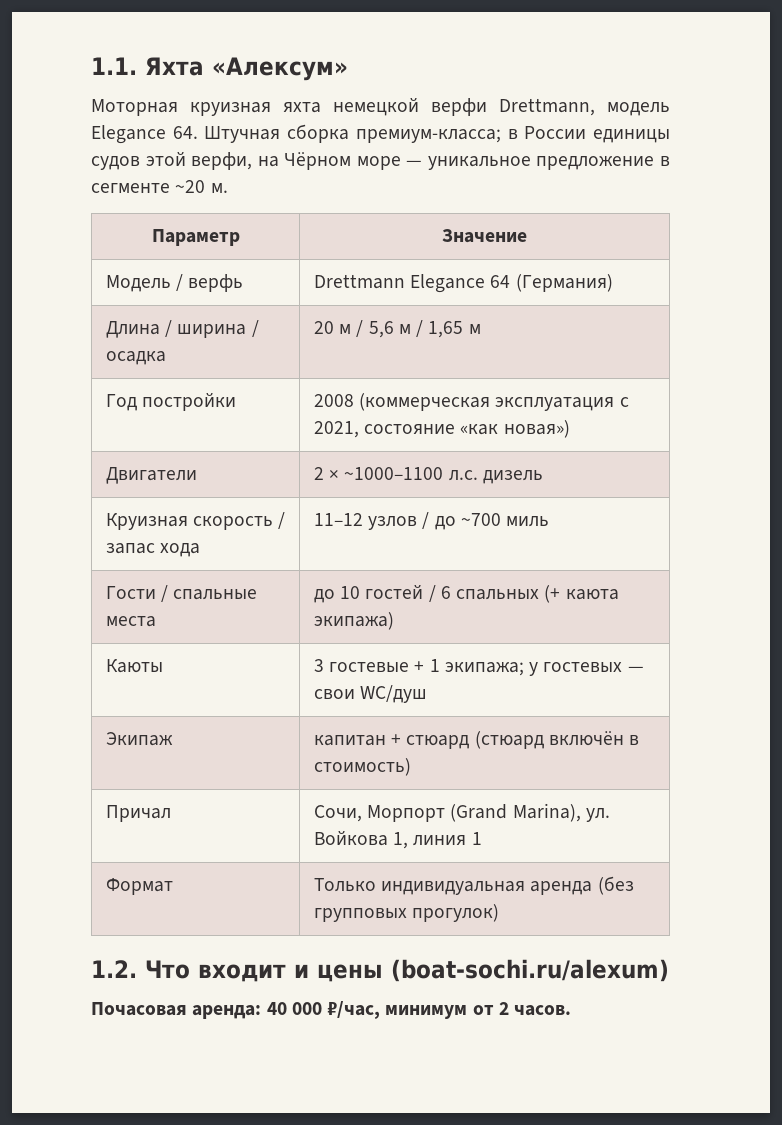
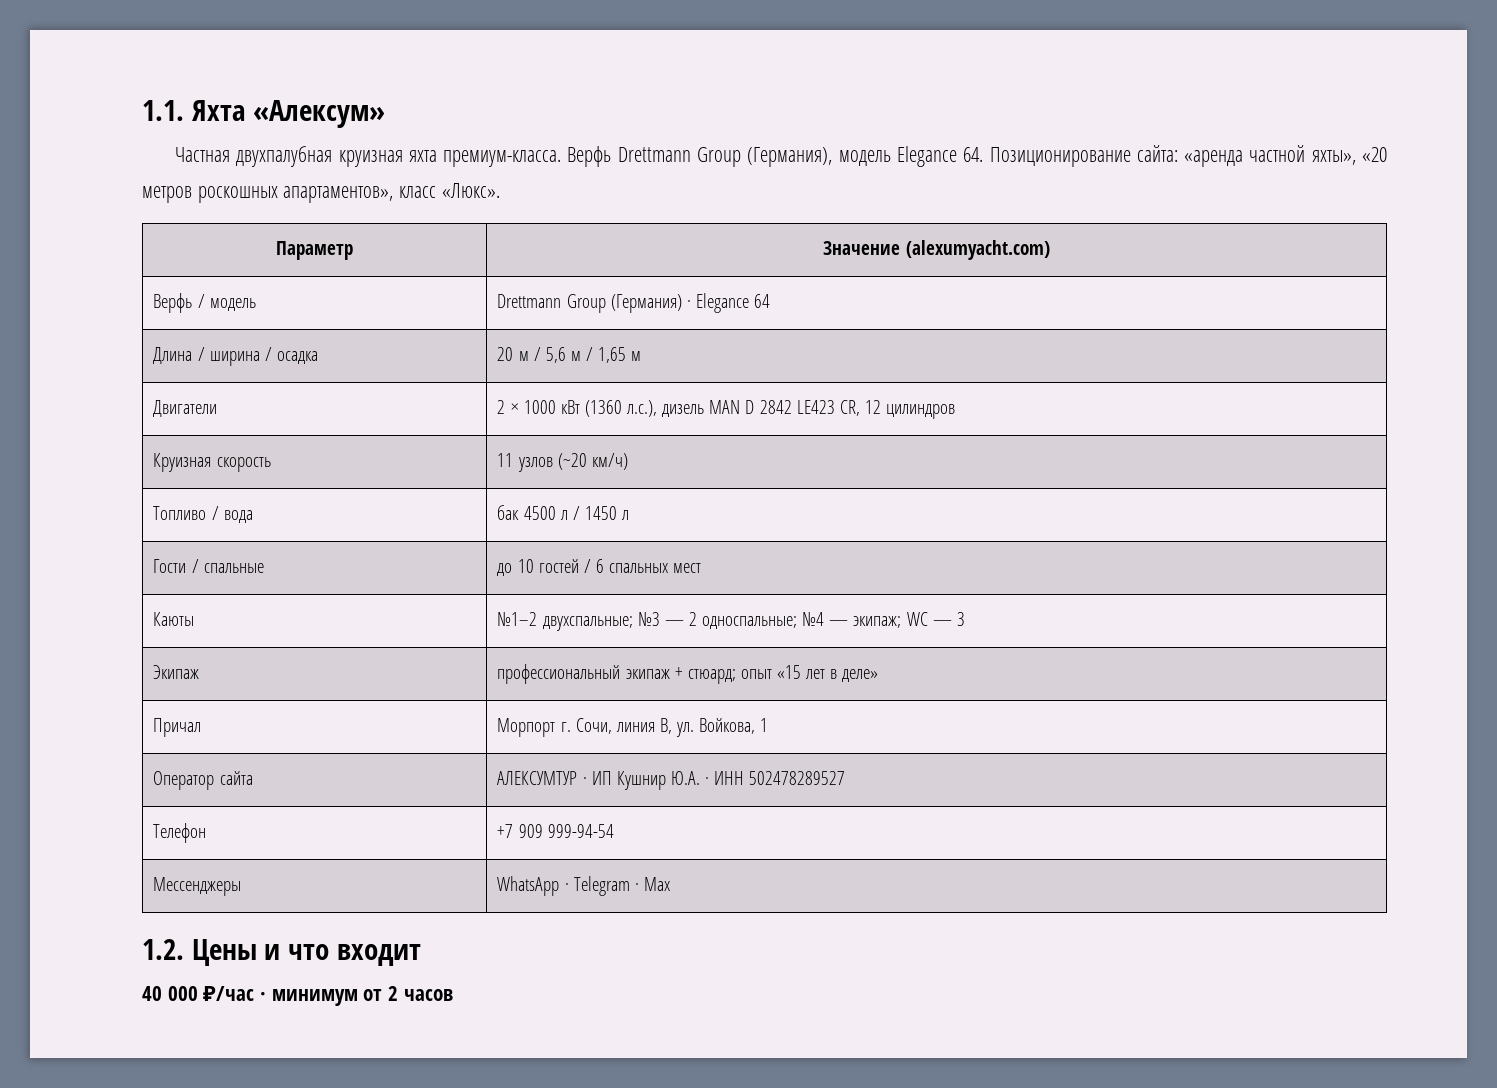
[91,97,670,116] [91,124,670,144] [91,151,670,170] [91,180,228,193] [151,229,240,246] [442,229,527,243] [105,274,244,292] [313,274,405,289] Моторная круизная яхта немецкой верфи Drettmann, модель Elegance 64. Штучная сборка премиум-класса; в России единицы судов этой верфи, на Чёрном море — уникальное предложение в сегменте ~20 м. // Параметр | Значение // Модель / верфь | Drettmann -> [175,145,1388,167] [142,183,500,203] [276,241,353,260] [823,240,1050,260] [153,293,256,313] [497,294,691,313] Частная двухпалубная круизная яхта премиум-класса. Верфь Drettmann Group (Германия), модель Elegance 64. Позиционирование сайта: «аренда частной яхты», «20 метров роскошных апартаментов», класс «Люкс». // Параметр | Значение (alexumyacht.com) // Верфь / модель | Drettmann Group (Германия) ·
[515,274,613,292] (Германия) -> (771, 301) none
[105,392,236,411] [313,393,629,411] [313,420,570,438] [105,467,197,484] [313,467,543,484] [105,512,286,530] [105,543,200,557] [313,512,550,530] Год постройки | 2008 (коммерческая эксплуатация с 2021, состояние «как новая») // Двигатели | 2 × ~1000–1100 л.с. дизель // Круизная скорость / запас хода | 11–12 узлов / до ~700 миль -> [153,400,218,417] [497,400,956,419] [153,453,271,472] [497,453,628,472] [153,506,253,523] [497,505,630,520] Двигатели | 2 × 1000 кВт (1360 л.с.), дизель MAN D 2842 LE423 CR, 12 цилиндров // Круизная скорость | 11 узлов (~20 км/ч) // Топливо / вода | бак 4500 л / 1450 л
[105,616,156,627] места -> (264, 568) none
[544,585,619,603] [313,612,394,630] [105,659,163,673] [313,659,644,676] [313,685,427,703] [105,732,173,746] [313,731,640,749] [313,758,411,776] [105,805,171,822] [313,803,610,822] [313,830,482,849] [105,878,173,895] [313,876,634,895] [313,904,499,922] [91,959,669,982] [91,1001,381,1019] (+ каюта экипажа) // Каюты | 3 гостевые + 1 экипажа; у гостевых — свои WC/душ // Экипаж | капитан + стюард (стюард включён в стоимость) // Причал | Сочи, Морпорт (Grand Marina), ул. Войкова 1, линия 1 // Формат | Только индивидуальная аренда (без групповых прогулок) // 1.2. Что входит и цены (boat-sochi.ru/alexum) // Почасовая аренда: 40 000 ₽/час, -> [673,563,702,573] [153,612,195,626] [497,612,965,631] [153,665,200,679] [497,664,879,684] [153,718,202,737] [497,718,769,737] [153,771,253,790] [497,771,846,790] [153,823,207,843] [497,824,614,838] [153,877,242,896] [497,876,670,896] [142,939,421,966] [142,986,267,1001] мест // Каюты | №1–2 двухспальные; №3 — 2 односпальные; №4 — экипаж; WC — 3 // Экипаж | профессиональный экипаж + стюард; опыт «15 лет в деле» // Причал | Морпорт г. Сочи, линия В, ул. Войкова, 1 // Оператор сайта | АЛЕКСУМТУР · ИП Кушнир Ю.А. · ИНН 502478289527 // Телефон | +7 909 999-94-54 // Мессенджеры | WhatsApp · Telegram · Max // 1.2. Цены и что входит // 40 000 ₽/час ·
[514,1005,572,1016] часов. -> [403,989,453,1001] часов

